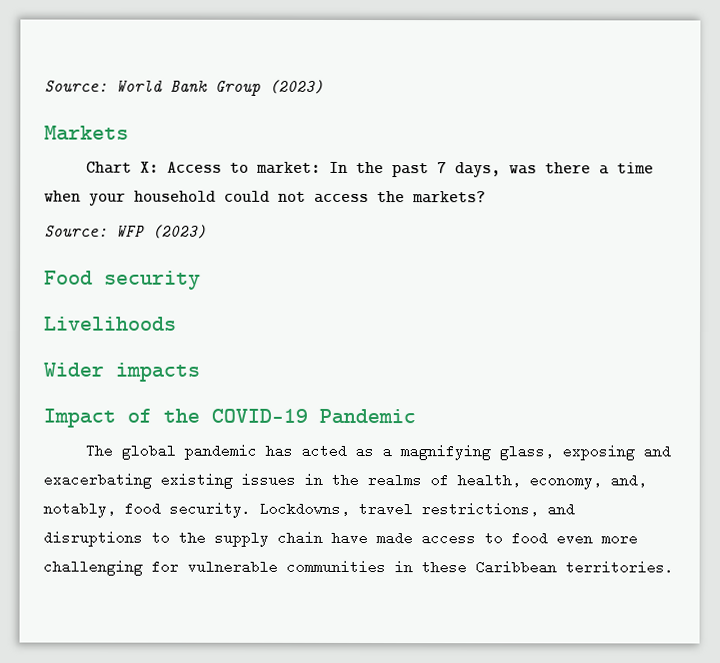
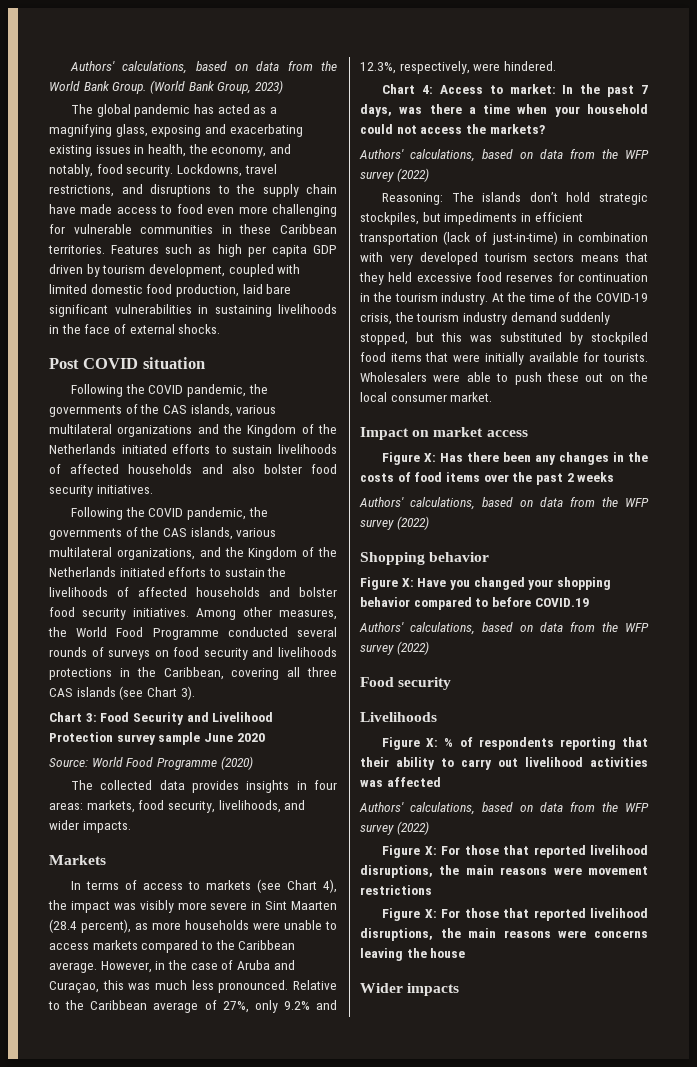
[44,79,324,96] [44,125,129,141] [86,161,655,178] [44,190,486,206] [44,224,207,239] [44,270,201,290] [44,316,177,331] [43,362,200,382] [43,408,416,428] Source: World Bank Group (2023) // Markets // Chart X: Access to market: In the past 7 days, was there a time when your household could not access the markets? // Source: WFP (2023) // Food security // Livelihoods // Wider impacts // Impact of the COVID-19 Pandemic -> [70,61,337,74] [49,80,283,94] Authors' calculations, based on data from the World Bank Group. (World Bank Group, 2023)
[331,472,647,490] the realms of health, economy, and, -> [147,144,291,157] health, the economy, and
(674, 567) none -> [111,244,337,257] [49,264,301,277] [49,284,292,297] [49,304,337,317] [49,324,221,334] [49,357,205,369] [71,384,268,397] [49,404,277,417] [49,424,337,437] [49,444,337,454] [49,464,337,474] [49,485,153,497] [71,507,268,520] [49,527,277,540] [49,547,337,560] [49,567,287,577] [49,587,337,597] [49,607,337,620] [48,627,337,640] [49,647,337,660] [49,667,337,680] [49,686,195,700] [49,712,274,725] [49,732,265,745] [49,756,253,770] [71,780,337,793] [49,800,306,813] [49,820,131,833] [49,855,106,865] [71,879,337,893] [48,900,337,913] [49,919,337,933] [49,940,296,953] [49,960,295,973] [49,980,337,993] [48,1000,337,1013] [360,61,556,74] [382,84,648,97] [360,104,648,117] [360,124,545,134] [359,149,649,162] [360,168,429,182] [382,192,648,205] [360,212,583,225] [359,231,648,245] [360,252,648,265] [359,272,648,285] [360,292,648,305] [360,312,611,325] [360,332,648,345] [360,352,648,365] [360,372,648,385] [360,392,493,402] [360,427,528,440] [382,452,648,465] [360,472,615,485] [359,497,649,510] [360,516,429,530] [360,552,490,565] [360,577,611,590] [360,597,589,610] [359,622,649,635] [360,641,429,655] [360,677,452,690] [360,712,437,722] [382,737,648,750] [360,757,648,770] [360,777,441,787] [359,802,649,815] [360,821,429,835] [382,845,648,858] [360,865,648,878] [360,885,432,895] [382,908,648,921] [360,928,648,941] [360,948,466,961] [360,983,460,996] Features such as high per capita GDP driven by tourism development, coupled with limited domestic food production, laid bare significant vulnerabilities in sustaining livelihoods in the face of external shocks. // Post COVID situation // Following the COVID pandemic, the governments of the CAS islands, various multilateral organizations and the Kingdom of the Netherlands initiated efforts to sustain livelihoods of affected households and also bolster food security initiatives. // Following the COVID pandemic, the governments of the CAS islands, various multilateral organizations, and the Kingdom of the Netherlands initiated efforts to sustain the livelihoods of affected households and bolster food security initiatives. Among other measures, the World Food Programme conducted several rounds of surveys on food security and livelihoods protections in the Caribbean, covering all three CAS islands (see Chart 3). // Chart 3: Food Security and Livelihood Protection survey sample June 2020 // Source: World Food Programme (2020) // The collected data provides insights in four areas: markets, food security, livelihoods, and wider impacts. // Markets // In terms of access to markets (see Chart 4), the impact was visibly more severe in Sint Maarten (28.4 percent), as more households were unable to access markets compared to the Caribbean average. However, in the case of Aruba and Curaçao, this was much less pronounced. Relative to the Caribbean average of 27%, only 9.2% and 12.3%, respectively, were hindered. // Chart 4: Access to market: In the past 7 days, was there a time when your household could not access the markets? // Authors' calculations, based on data from the WFP survey (2022) // Reasoning: The islands don’t hold strategic stockpiles, but impediments in efficient transportation (lack of just-in-time) in combination with very developed tourism sectors means that they held excessive food reserves for continuation in the tourism industry. At the time of the COVID-19 crisis, the tourism industry demand suddenly stopped, but this was substituted by stockpiled food items that were initially available for tourists. Wholesalers were able to push these out on the local consumer market. // Impact on market access // Figure X: Has there been any changes in the costs of food items over the past 2 weeks // Authors' calculations, based on data from the WFP survey (2022) // Shopping behavior // Figure X: Have you changed your shopping behavior compared to before COVID.19 // Authors' calculations, based on data from the WFP survey (2022) // Food security // Livelihoods // Figure X: % of respondents reporting that their ability to carry out livelihood activities was affected // Authors' calculations, based on data from the WFP survey (2022) // Figure X: For those that reported livelihood disruptions, the main reasons were movement restrictions // Figure X: For those that reported livelihood disruptions, the main reasons were concerns leaving the house // Wider impacts

